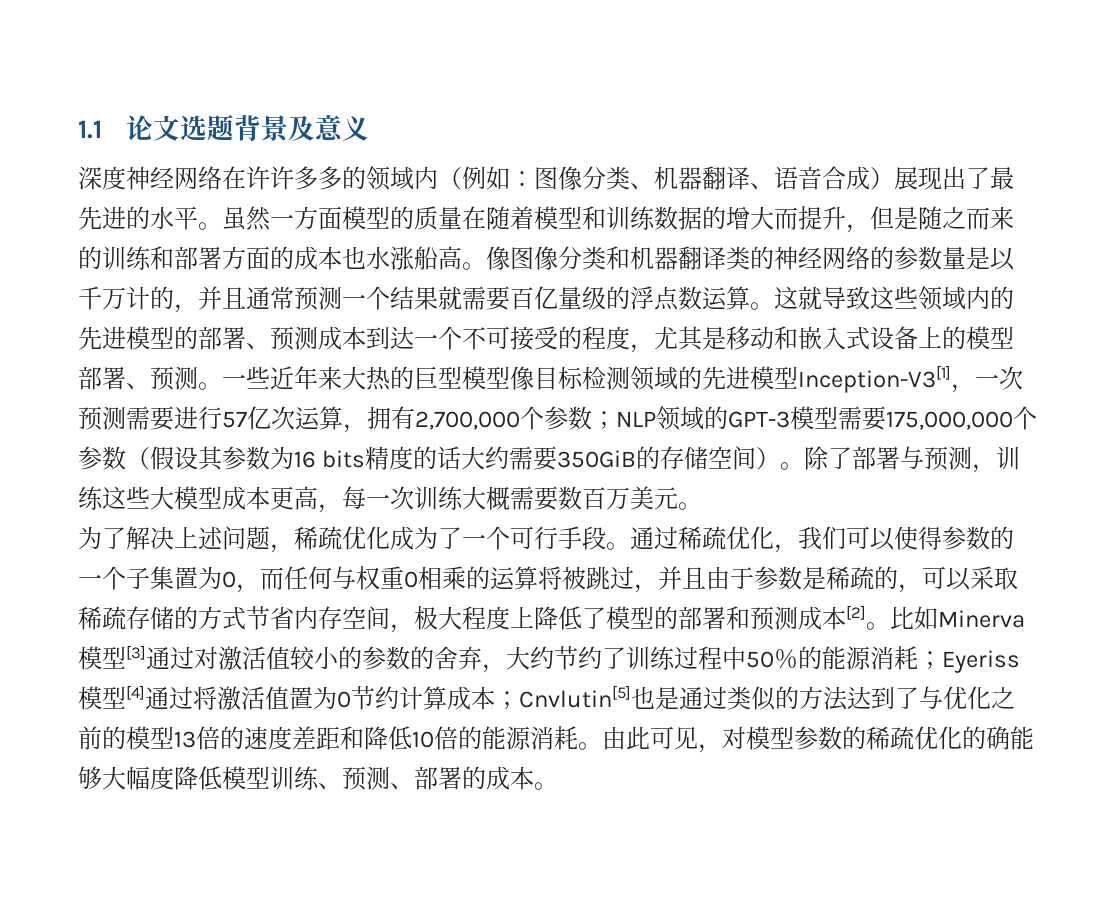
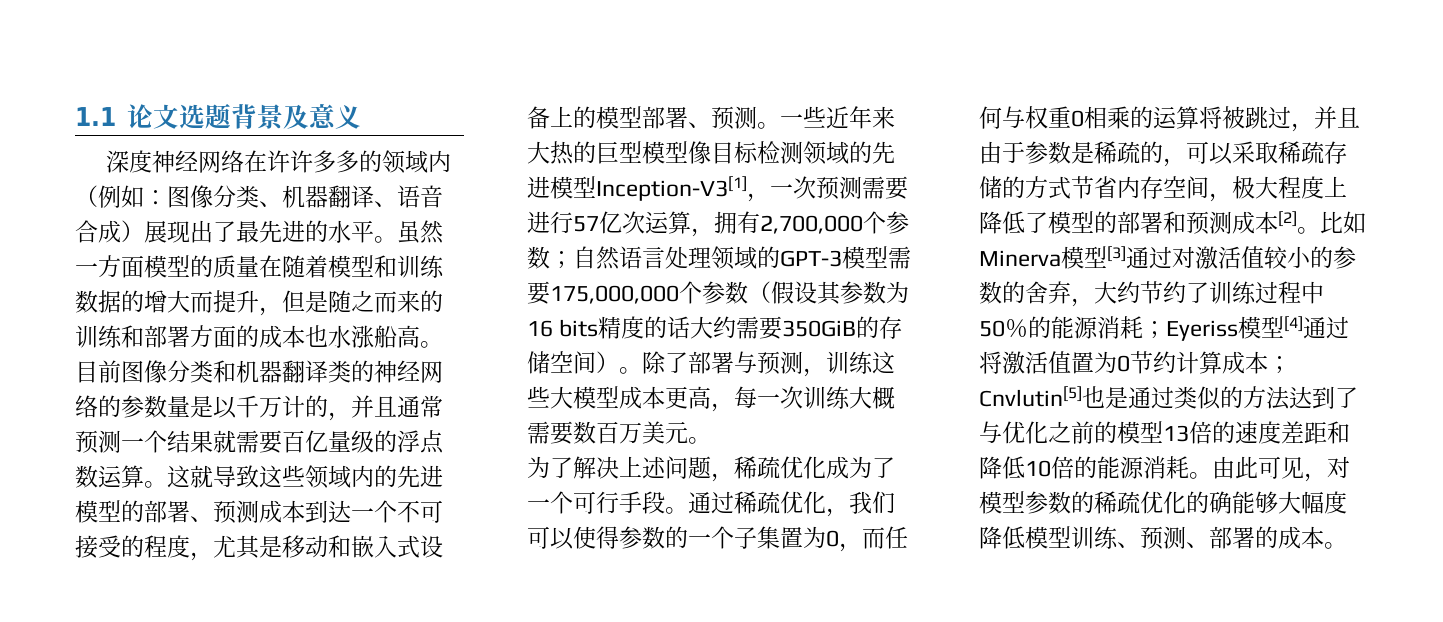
[486,246,510,270] 像 -> [75,360,121,383] 目前
[616,411,656,427] NLP -> [573,246,711,270] 自然语言处理

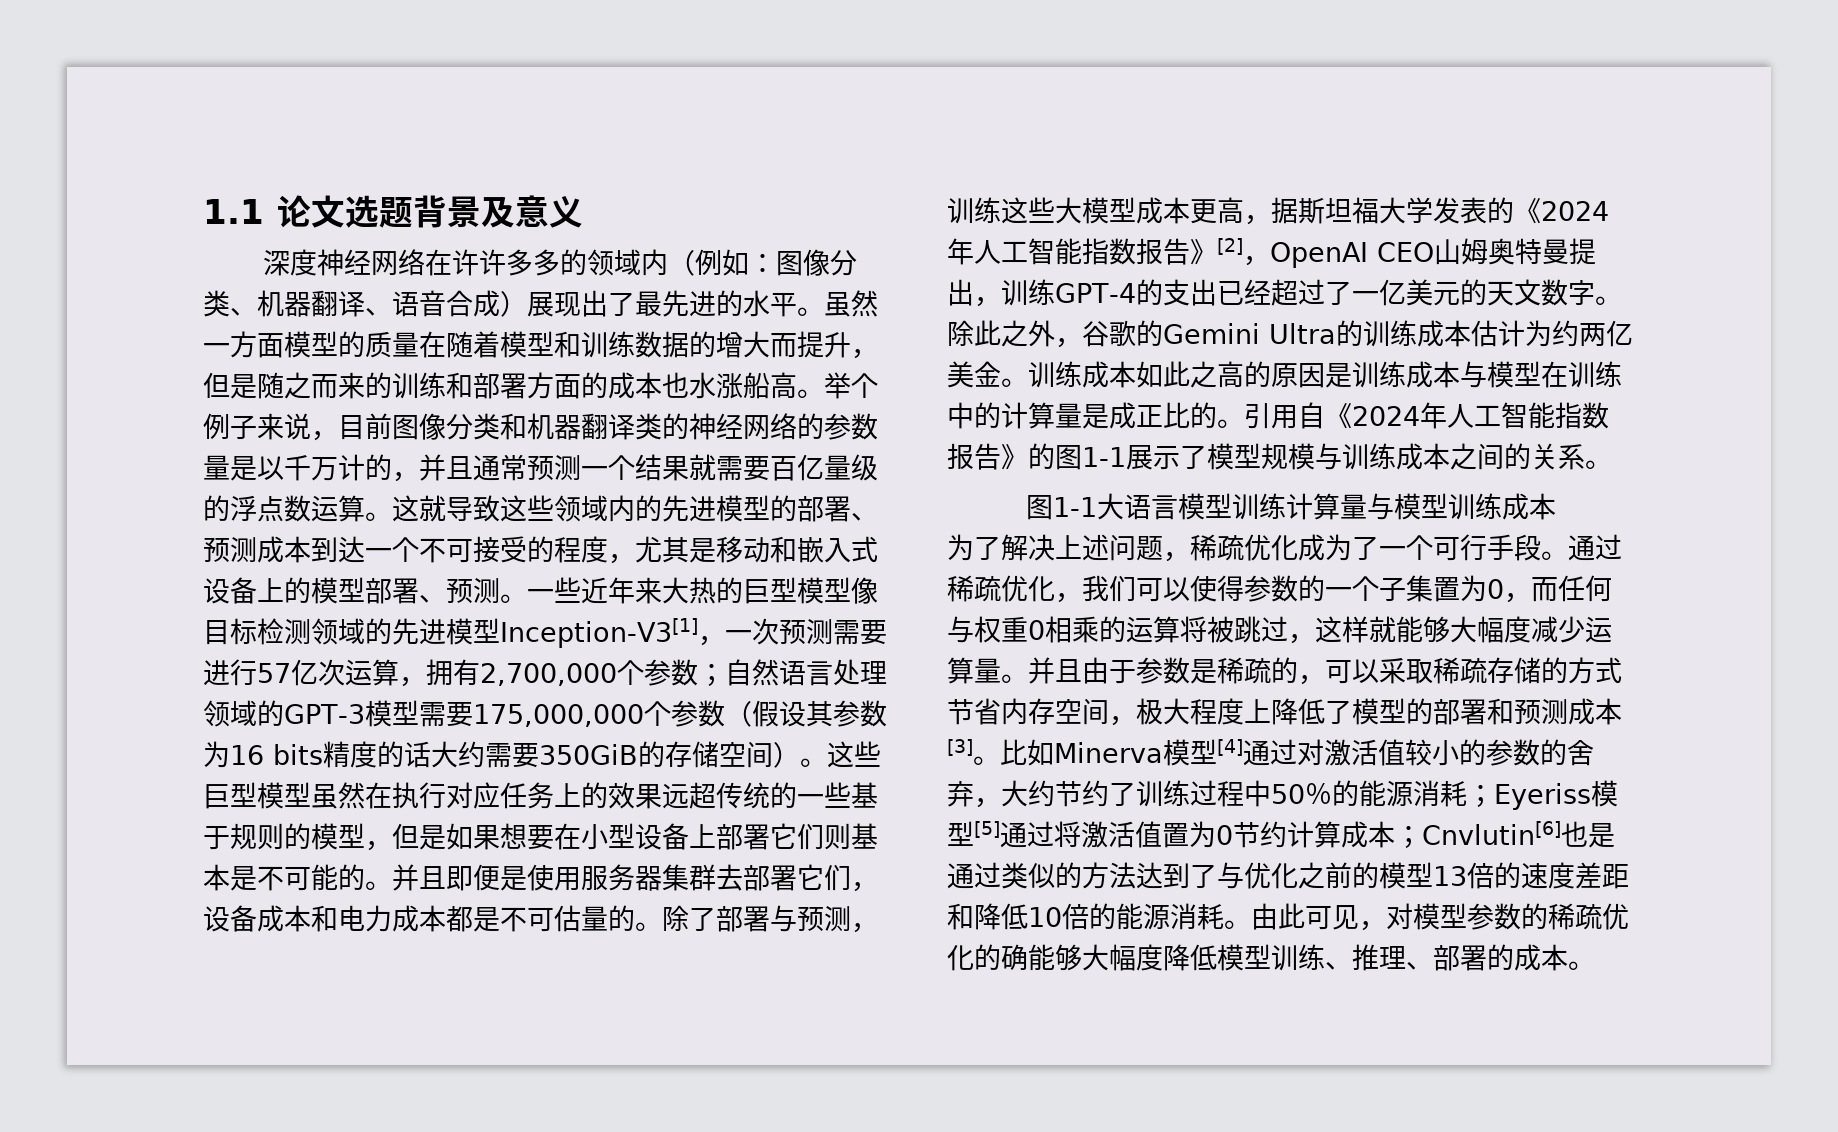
(443, 344) none -> [824,372,878,399] [203,413,338,441] 举个例子来说，
(642, 370) none -> [827,741,881,768] [203,782,878,809] [203,823,878,851] [203,864,878,892] [203,905,662,932] 这些巨型模型虽然在执行对应任务上的效果远超传统的一些基于规则的模型，但是如果想要在小型设备上部署它们则基本是不可能的。并且即便是使用服务器集群去部署它们，设备成本和电力成本都是不可估量的。
[734,386,895,409] [527,421,711,445] 每一次训练大概需要数百万美元。 -> [1271,197,1609,224] [947,238,1243,265] [1243,238,1596,268] [947,279,1622,307] [947,320,1633,348] [947,361,1622,388] [947,402,1609,429] [947,443,1612,470] [1026,493,1556,520] 据斯坦福大学发表的《2024年人工智能指数报告》[2]，OpenAI CEO山姆奥特曼提出，训练GPT-4的支出已经超过了一亿美元的天文数字。除此之外，谷歌的Gemini Ultra的训练成本估计为约两亿美金。训练成本如此之高的原因是训练成本与模型在训练中的计算量是成正比的。引用自《2024年人工智能指数报告》的图1-1展示了模型规模与训练成本之间的关系。 // 图1-1大语言模型训练计算量与模型训练成本
(1314, 127) none -> [1315,616,1612,643] [947,657,1028,684] 这样就能够大幅度减少运算量。
[1278,211,1297,227] [2] -> [947,739,973,756] [3]
[1107,246,1126,262] [3] -> [1217,739,1243,756] [4]
[1284,316,1303,332] [4] -> [974,821,1000,838] [5]
[979,386,1082,407] Cnvlutin[5] -> [1422,821,1561,845] Cnvlutin[6]
[1140,526,1186,550] 预测 -> [1352,944,1406,971] 推理

